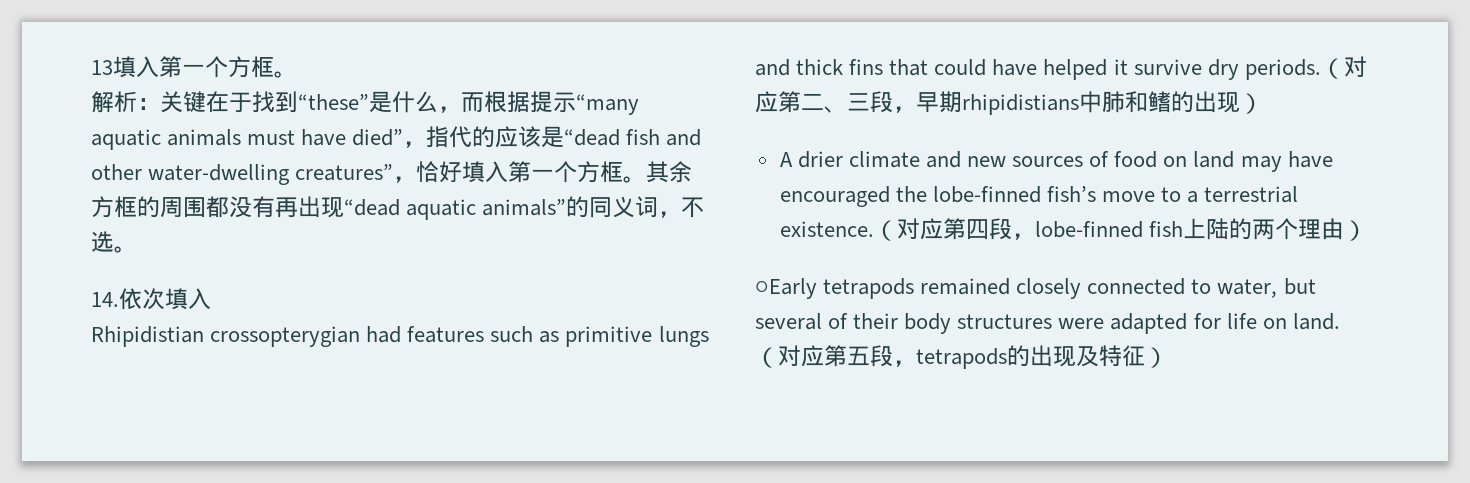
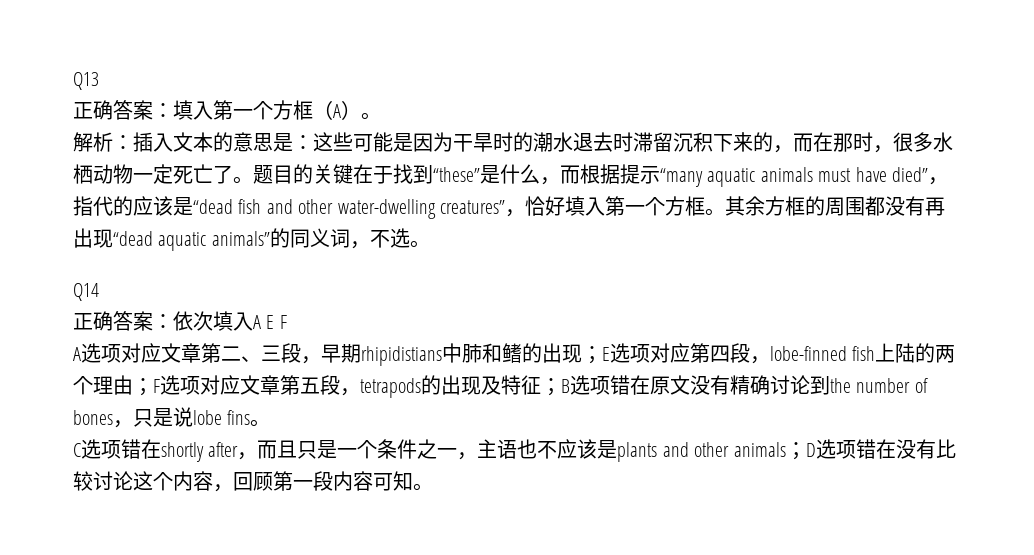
[91,56,274,78] 13填入第一个方框 -> [73,72,99,90] [73,100,361,120] Q13 // 正确答案：填入第一个方框（A）
(160, 104) none -> [133,132,953,153] [73,164,313,184] 插入文本的意思是：这些可能是因为干旱时的潮水退去时滞留沉积下来的，而在那时，很多水栖动物一定死亡了。题目的
[91,292,119,307] 14. -> [73,283,99,301] [73,311,173,331] Q14 // 正确答案：
[91,326,709,347] [755,56,1367,80] [755,91,778,113] // Rhipidistian crossopterygian had features such as primitive lungs and thick fins that could have helped it survive dry periods.（对应 -> [253,315,287,329] [73,343,201,363] A E F // A选项对应文章
[1240,93,1263,114] [779,151,1333,172] [779,186,1299,207] [779,220,897,241] ） // A drier climate and new sources of food on land may have encouraged the lobe-finned fish’s move to a terrestrial existence.（ -> [582,343,650,364] ；E选项
[1343,220,1367,241] [755,278,1316,299] [755,313,1340,334] [755,345,824,368] ） // ○Early tetrapods remained closely connected to water, but several of their body structures were adapted for life on land.（对应 -> [133,375,280,396] ；F选项对应文章
[1145,347,1168,368] ） -> [541,375,928,396] [73,407,271,428] [73,439,956,462] [73,471,433,492] ；B选项错在原文没有精确讨论到the number of bones，只是说lobe fins。 // C选项错在shortly after，而且只是一个条件之一，主语也不应该是plants and other animals；D选项错在没有比较讨论这个内容，回顾第一段内容可知。

